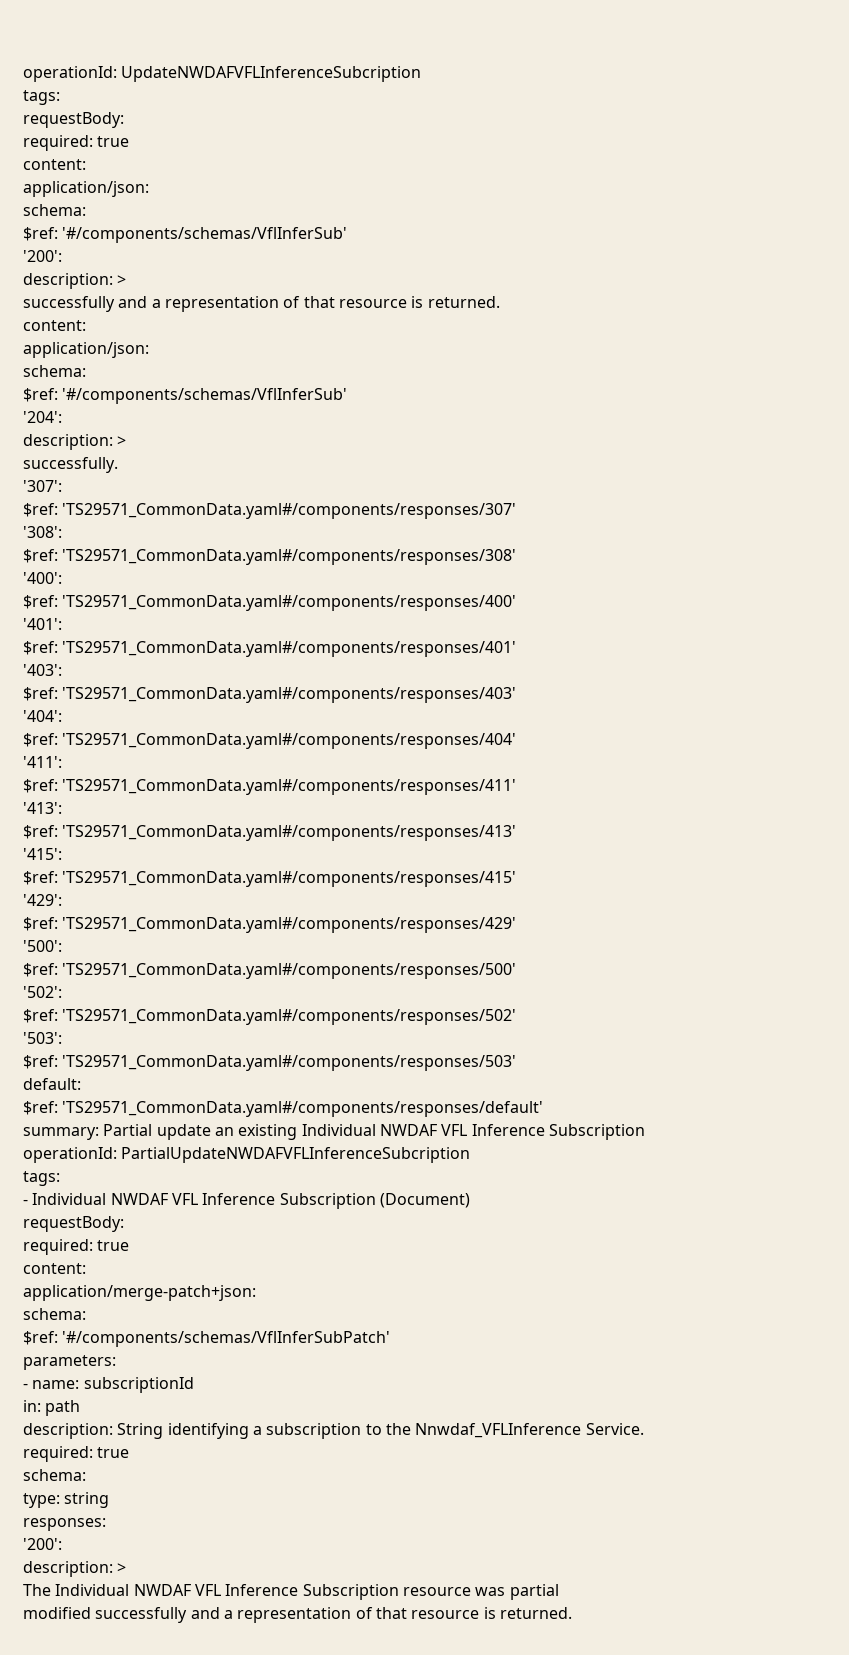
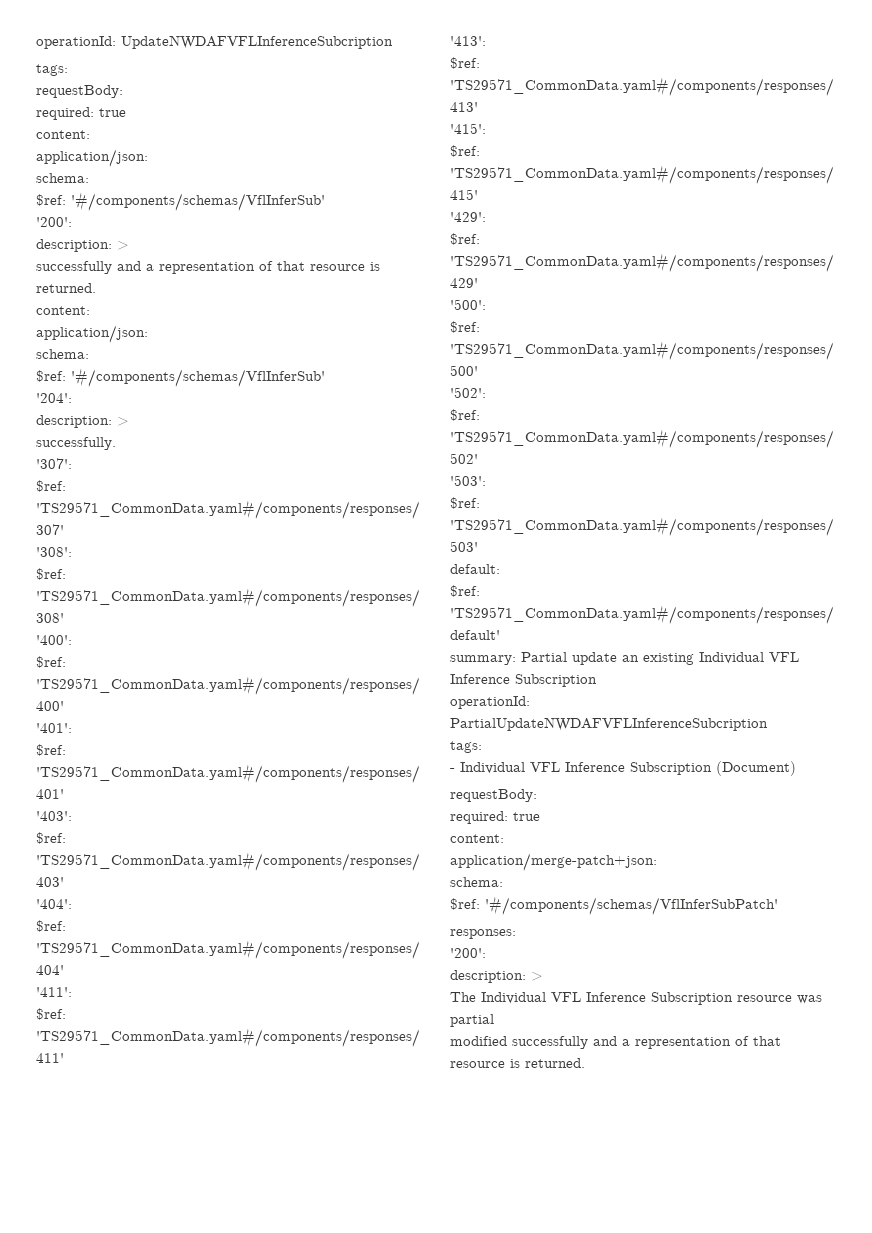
[379,1124,437,1136] NWDAF -> (764, 658) none
[110,1193,168,1205] NWDAF -> (525, 768) none
[23,1355,116,1370] [23,1377,194,1393] [23,1400,81,1416] [23,1423,644,1439] [23,1446,130,1462] [23,1469,86,1481] [23,1492,110,1508] // parameters: // - name: subscriptionId // in: path // description: String identifying a subscription to the Nnwdaf_VFLInference Service. // required: true // schema: // type: string -> (778, 905) none
[133,1584,191,1596] NWDAF -> (546, 998) none

